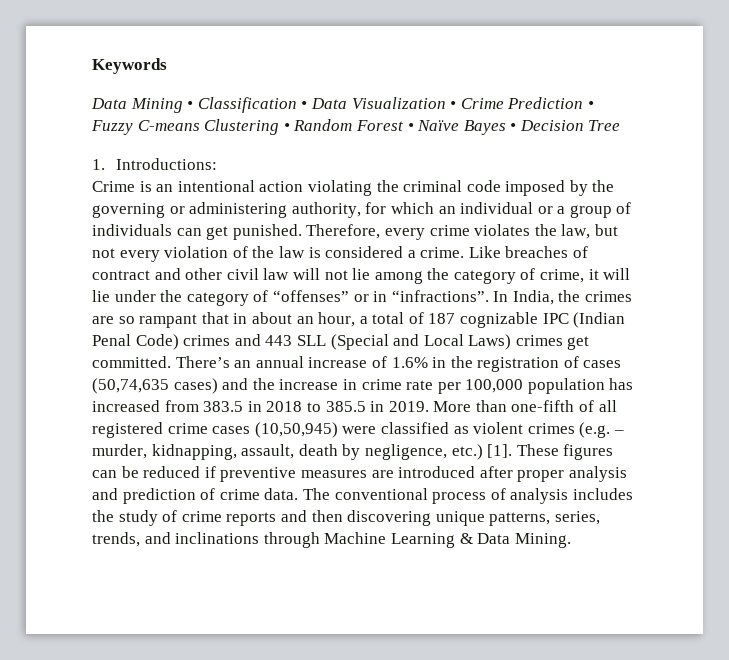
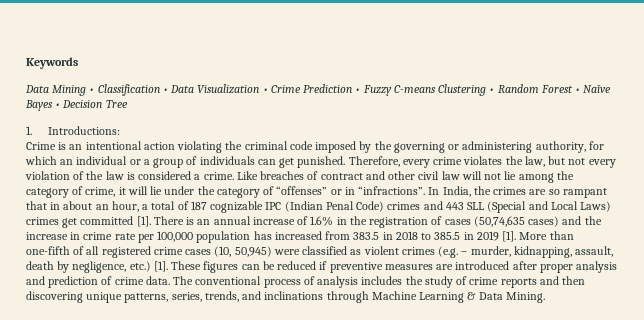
[92,356,230,368] committed. There’s -> [80,216,195,227] committed [1]. There is
[388,401,429,412] 2019. -> [476,231,517,242] 2019 [1].
[254,422,338,438] (10,50,945) -> [214,246,272,257] (10, 50,945)

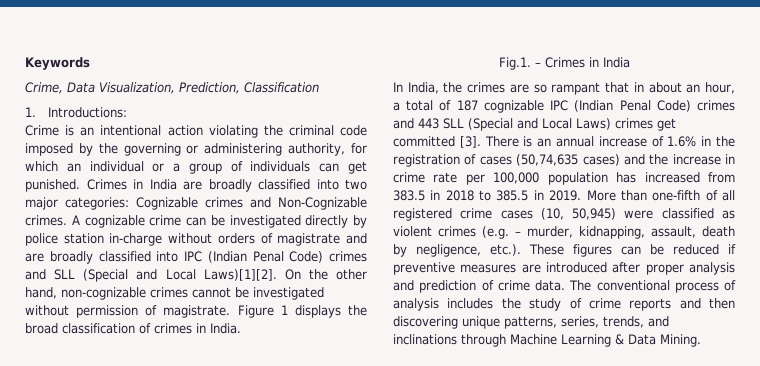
[25,84,612,96] [25,100,128,111] Data Mining • Classification • Data Visualization • Crime Prediction • Fuzzy C-means Clustering • Random Forest • Naïve Bayes • Decision Tree -> [25,82,319,94] Crime, Data Visualization, Prediction, Classification
[348,156,616,168] [25,171,574,183] [26,186,426,198] Therefore, every crime violates the law, but not every violation of the law is considered a crime. Like breaches of contract and other civil law will not lie among the category of crime, it will lie under the category of “offenses” or in “infractions”. -> [86,179,367,192] [25,197,367,210] [25,215,367,228] [25,233,368,246] [25,251,367,264] [25,269,367,282] [25,287,324,300] [25,305,367,318] [25,323,241,334] [498,57,630,70] Crimes in India are broadly classified into two major categories: Cognizable crimes and Non-Cognizable crimes. A cognizable crime can be investigated directly by police station in-charge without orders of magistrate and are broadly classified into IPC (Indian Penal Code) crimes and SLL (Special and Local Laws)[1][2]. On the other hand, non-cognizable crimes cannot be investigated without permission of magistrate. Figure 1 displays the broad classification of crimes in India. // Fig.1. – Crimes in India //
[136,216,151,227] [1]. -> [459,136,481,148] [3].
[476,231,517,242] 2019 [1]. -> [549,190,582,201] 2019.
[129,261,168,272] etc.) [1]. -> [490,244,521,256] etc.).

